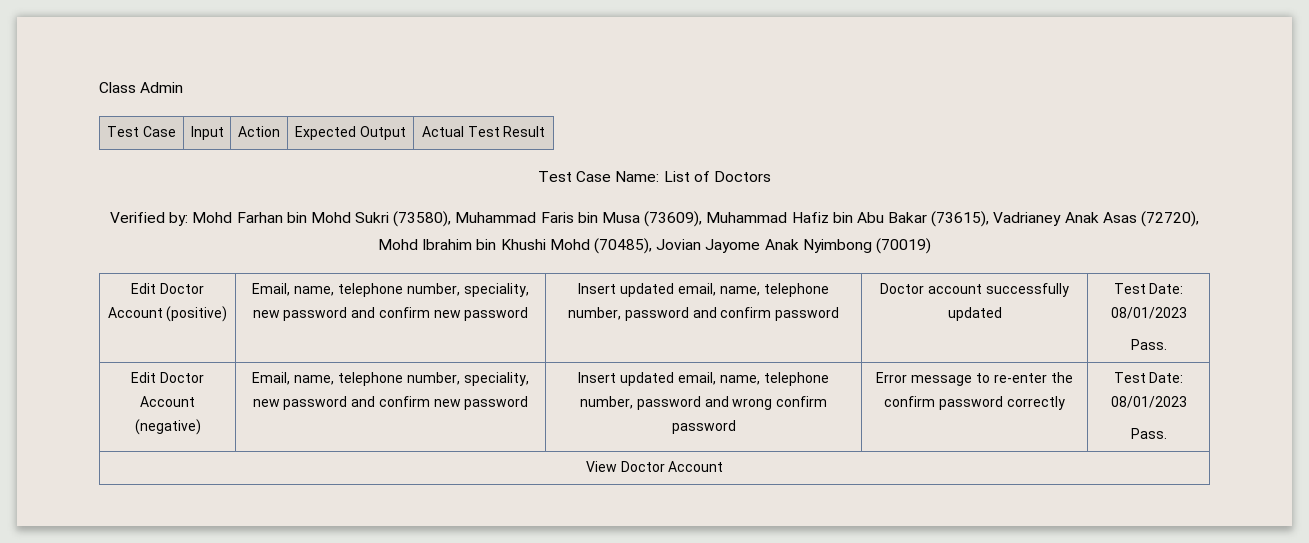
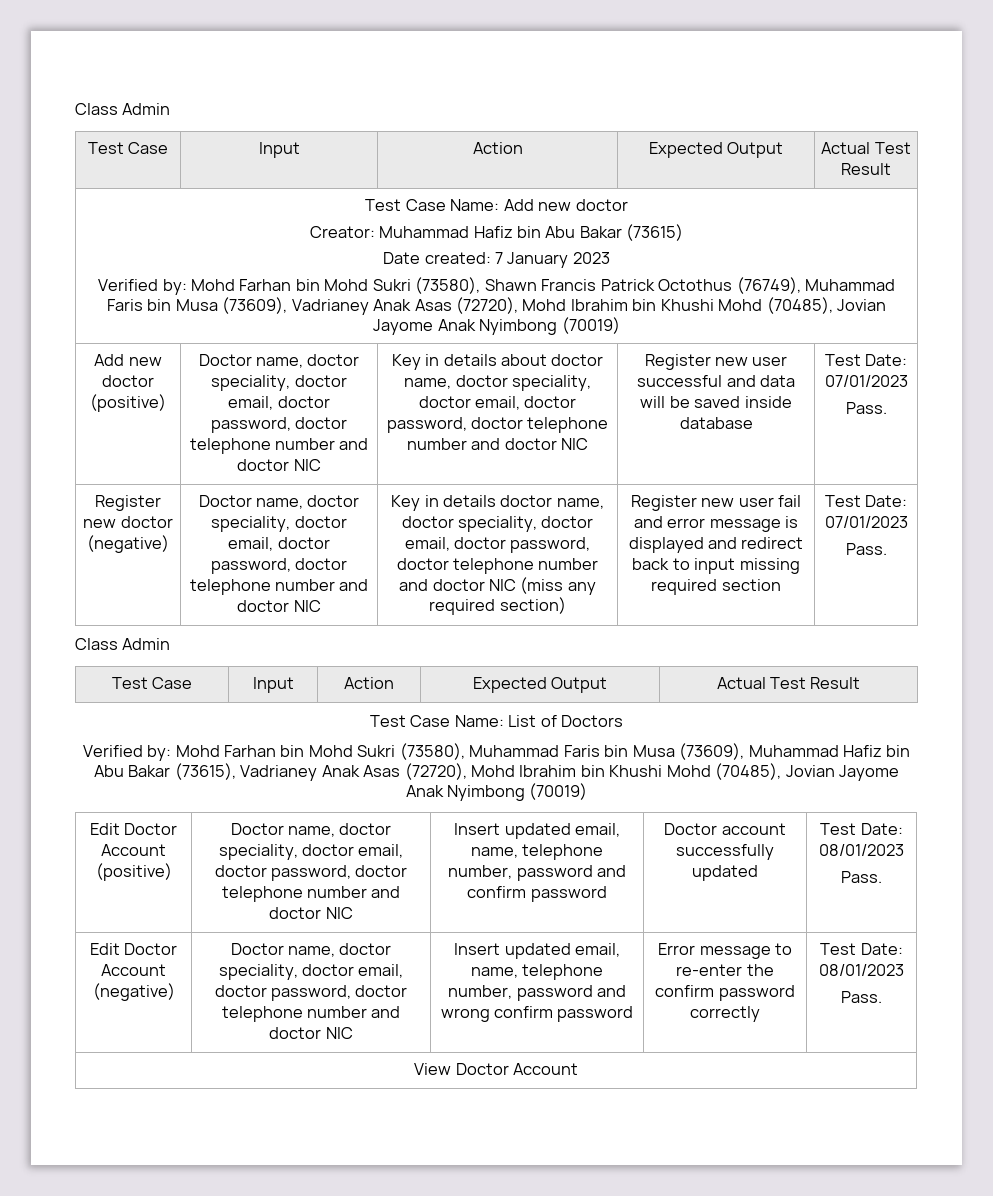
(546, 131) none -> [365,199,628,211] [309,224,684,241] [383,252,610,268] [98,277,895,295] [106,297,887,315] [373,317,620,335] [94,354,162,366] [102,375,154,387] [90,394,166,412] [198,354,360,368] [211,375,347,391] [228,396,330,410] [210,417,348,433] [189,438,369,454] [237,459,321,471] [391,354,604,370] [404,375,591,391] [418,396,577,410] [386,417,609,433] [406,438,589,450] [644,354,788,370] [637,375,795,387] [640,396,792,408] [679,417,753,429] [824,354,908,366] [824,375,908,387] [845,402,887,414] [95,495,161,511] [83,516,173,528] [87,535,169,553] [198,495,360,509] [211,516,347,532] [228,537,330,551] [210,558,348,574] [189,579,369,595] [237,600,321,612] [391,495,604,511] [401,516,594,532] [404,537,591,553] [396,558,599,574] [399,577,596,595] [429,597,566,615] [630,495,802,511] [633,516,799,532] [628,537,804,553] [632,558,800,574] [651,579,781,595] [824,495,908,507] [824,516,908,528] [845,543,887,555] [75,638,171,650] [111,677,193,689] [252,677,294,693] [344,677,394,689] [472,677,608,693] [716,677,861,689] // Test Case Name: Add new doctor // Creator: Muhammad Hafiz bin Abu Bakar (73615) // Date created: 7 January 2023 // Verified by: Mohd Farhan bin Mohd Sukri (73580), Shawn Francis Patrick Octothus (76749), Muhammad Faris bin Musa (73609), Vadrianey Anak Asas (72720), Mohd Ibrahim bin Khushi Mohd (70485), Jovian Jayome Anak Nyimbong (70019) // Add new doctor (positive) | Doctor name, doctor speciality, doctor email, doctor password, doctor telephone number and doctor NIC | Key in details about doctor name, doctor speciality, doctor email, doctor password, doctor telephone number and doctor NIC | Register new user successful and data will be saved inside database | Test Date: 07/01/2023 // Pass. // Register new doctor (negative) | Doctor name, doctor speciality, doctor email, doctor password, doctor telephone number and doctor NIC | Key in details doctor name, doctor speciality, doctor email, doctor password, doctor telephone number and doctor NIC (miss any required section) | Register new user fail and error message is displayed and redirect back to input missing required section | Test Date: 07/01/2023 // Pass. // Class Admin // Test Case | Input | Action | Expected Output | Actual Test Result
[252,283,529,297] [252,307,529,321] Email, name, telephone number, speciality, new password and confirm new password -> [230,823,392,837] [218,844,404,860] [214,865,408,881] [221,886,401,902] [269,907,353,919] Doctor name, doctor speciality, doctor email, doctor password, doctor telephone number and doctor NIC
[252,372,529,386] [252,396,529,410] Email, name, telephone number, speciality, new password and confirm new password -> [230,943,392,957] [218,964,404,980] [214,985,408,1001] [221,1006,401,1022] [269,1027,353,1039] Doctor name, doctor speciality, doctor email, doctor password, doctor telephone number and doctor NIC

